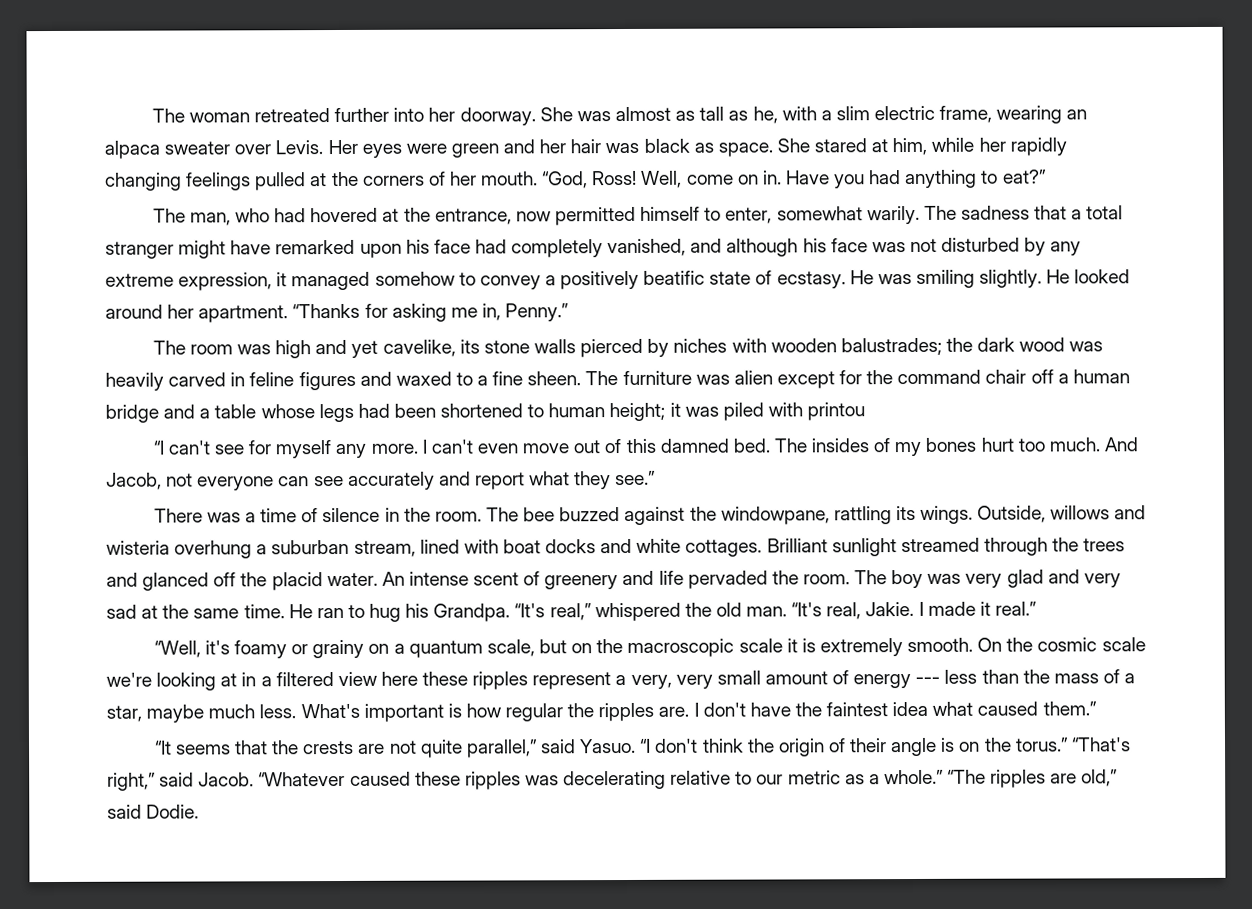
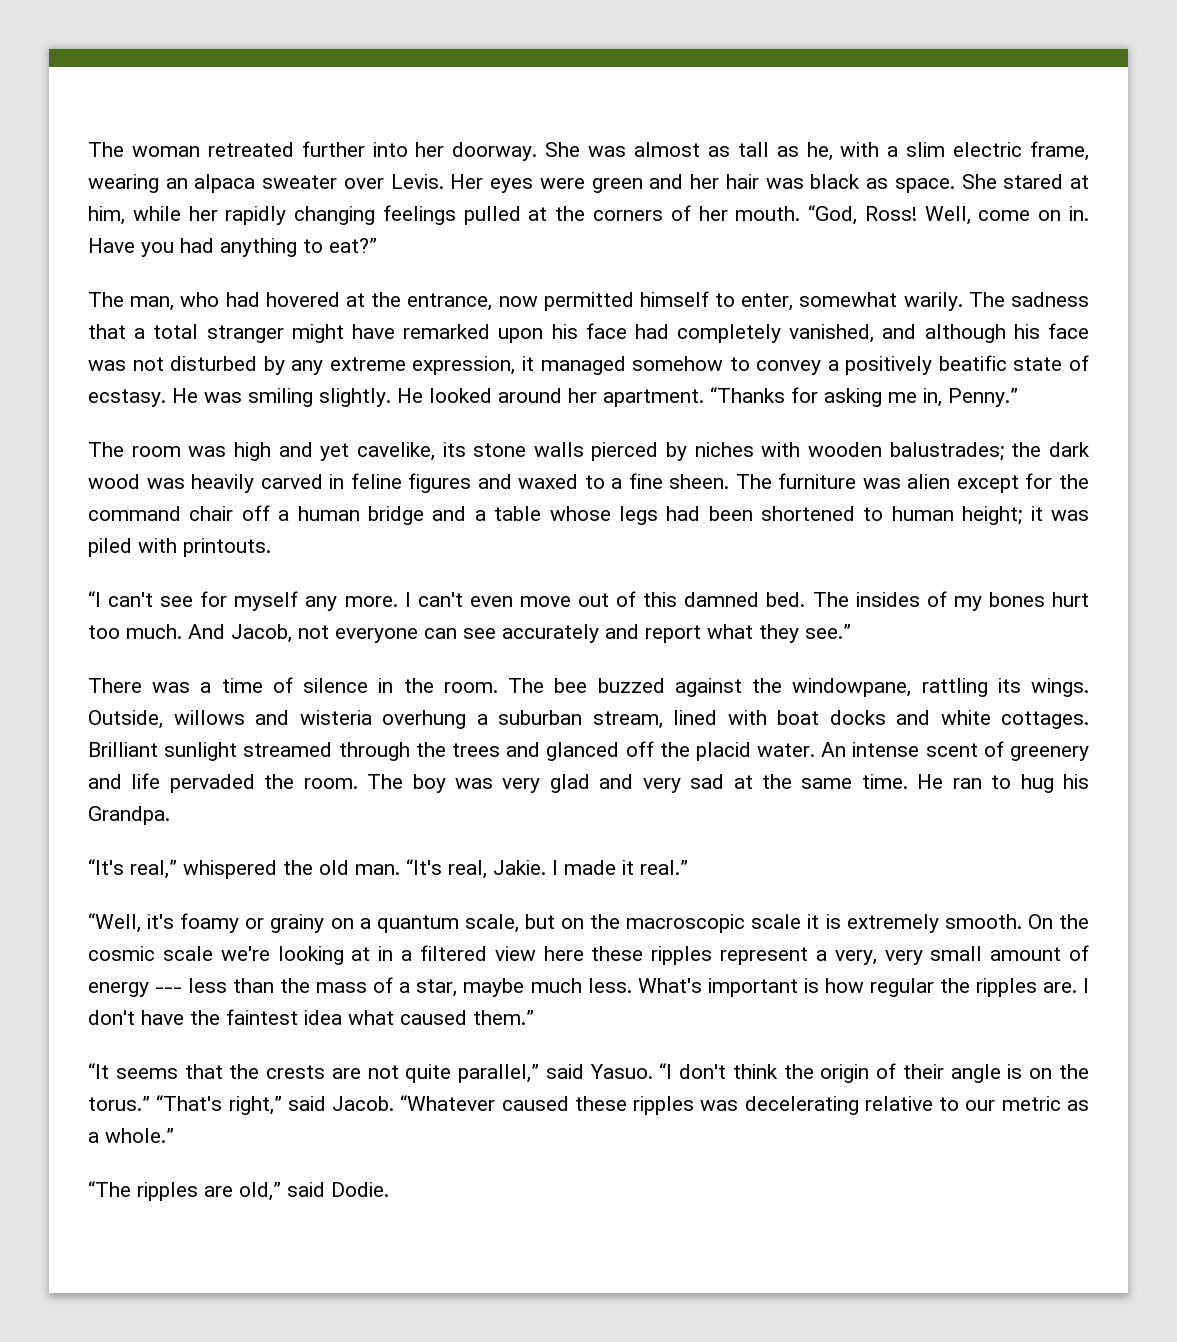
[807,402,866,421] printou -> [183,538,271,557] printouts.
(511, 612) none -> (170, 815) //
(944, 777) none -> (174, 1135) //

